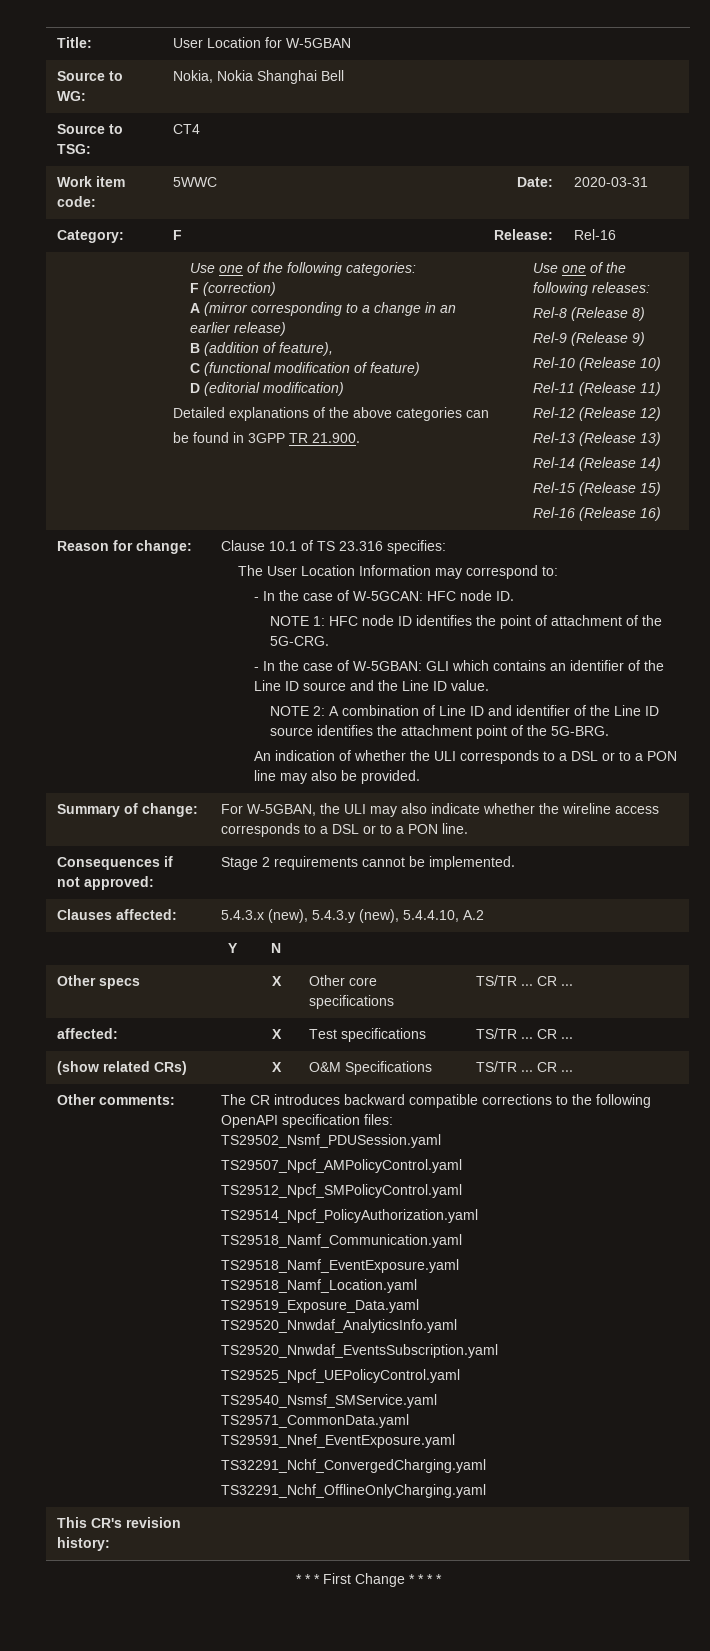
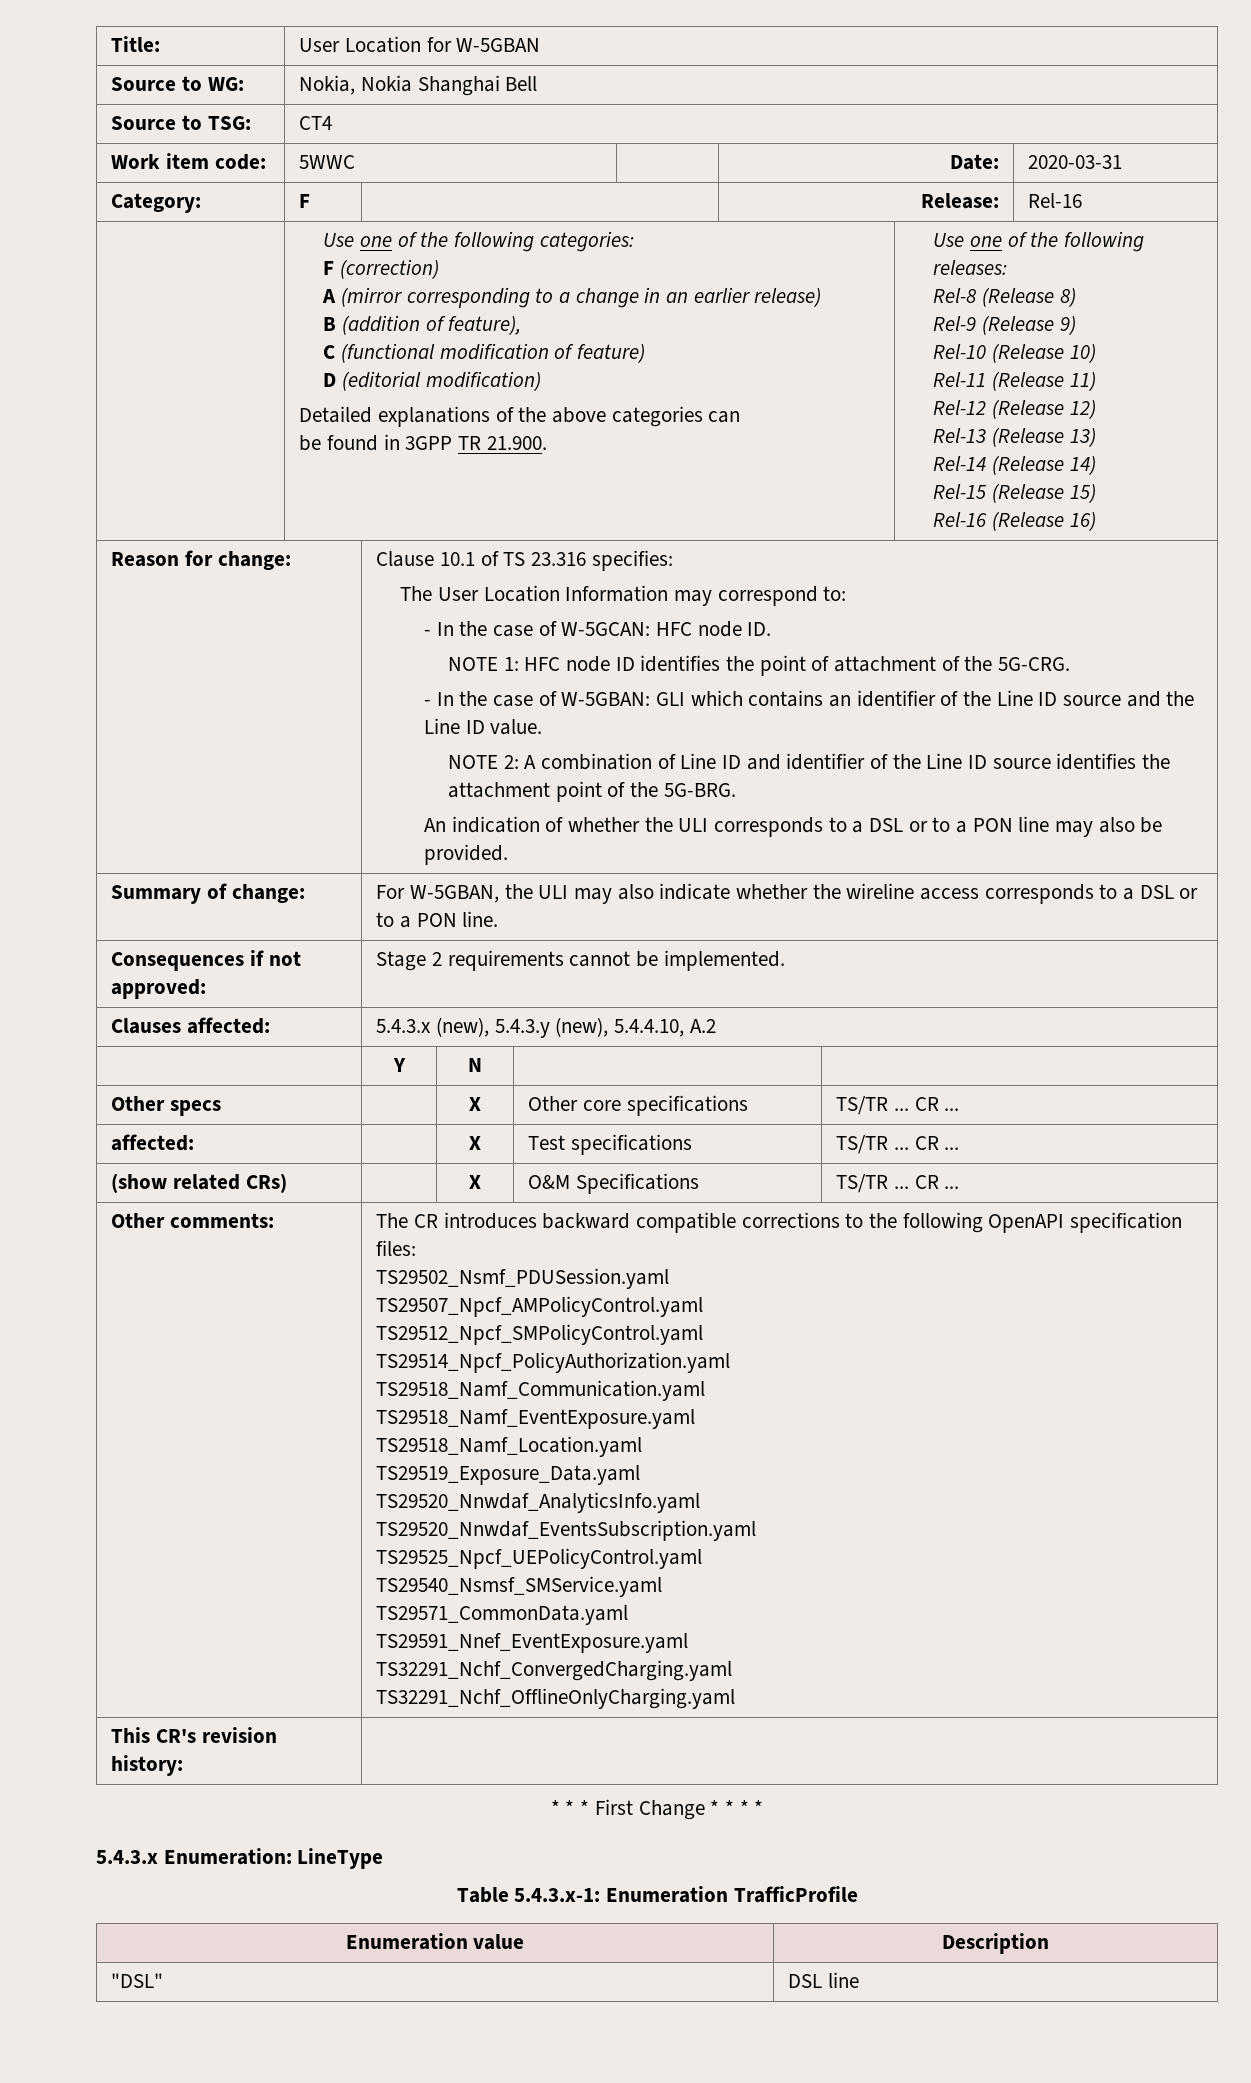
(442, 1579) none -> [96,1848,384,1869] [456,1886,858,1903] [345,1933,525,1950] [942,1933,1049,1954] [111,1973,164,1988] [788,1972,860,1988] // 5.4.3.x Enumeration: LineType // Table 5.4.3.x-1: Enumeration TrafficProfile // Enumeration value | Description // "DSL" | DSL line

